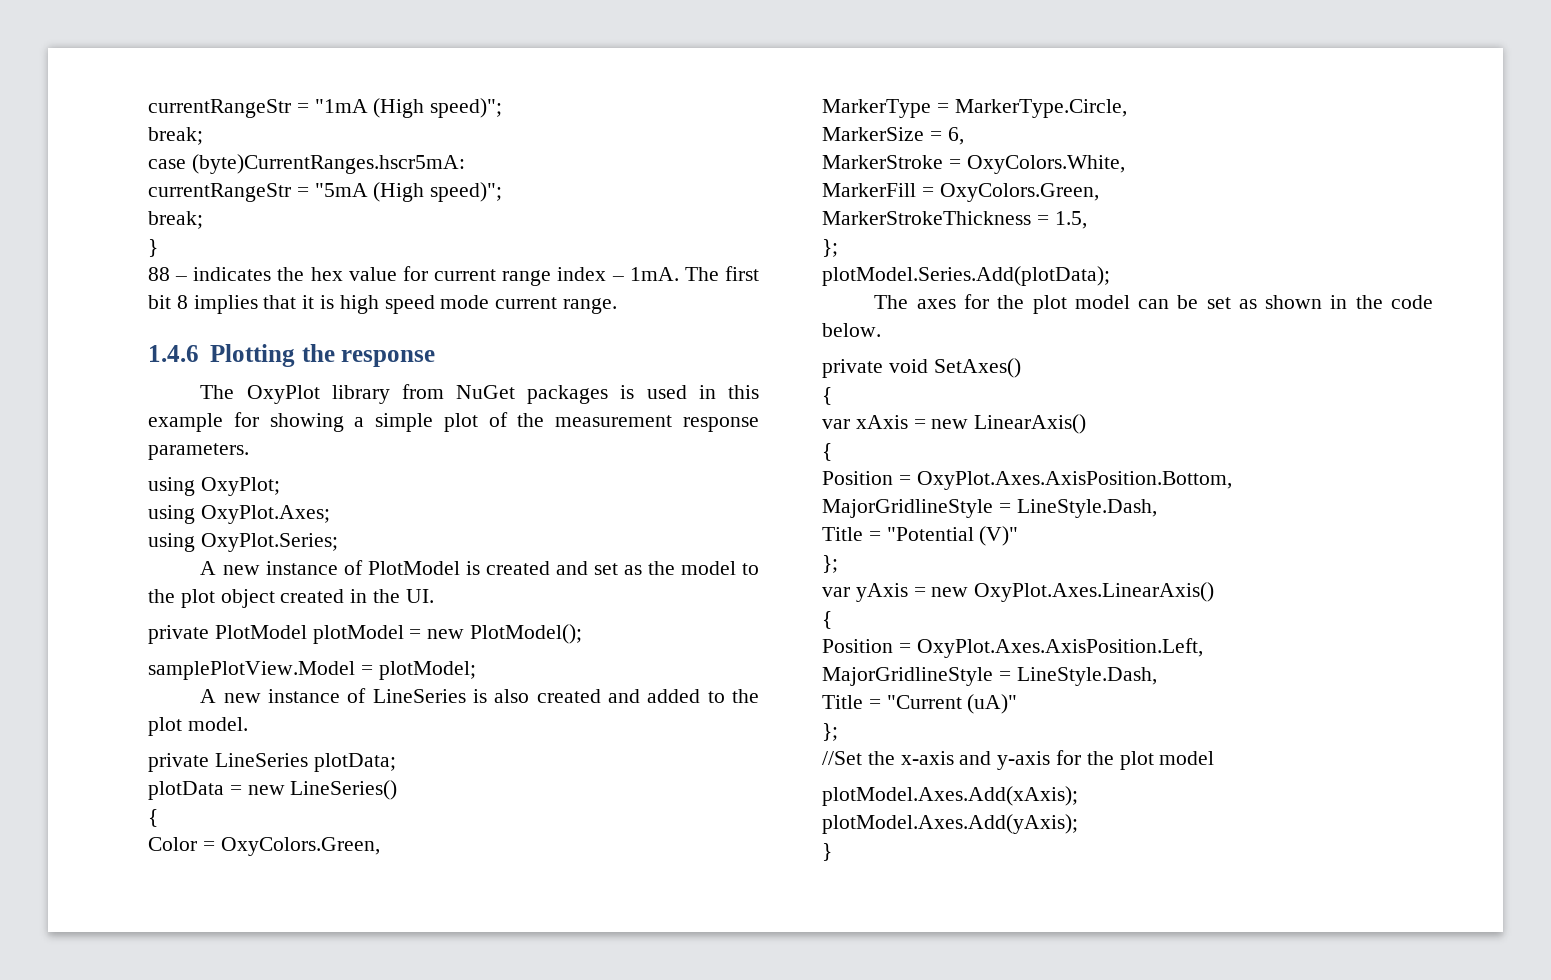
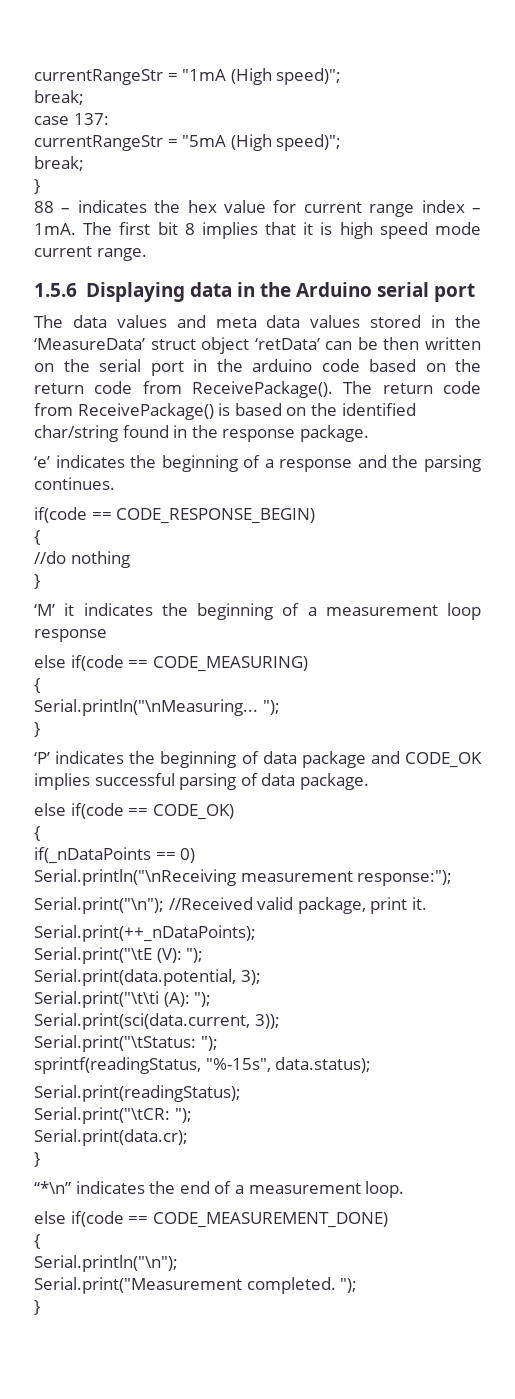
[191,154,465,174] (byte)CurrentRanges.hscr5mA: -> [73,113,109,125] 137:
[148,344,436,367] [200,384,760,404] [148,412,759,432] [148,443,249,460] [148,477,280,496] [148,505,330,524] [148,533,338,552] [200,560,759,575] [148,589,434,608] [148,624,583,644] [148,661,476,680] [200,688,759,703] [148,717,248,736] [148,753,396,772] [148,780,398,800] [148,809,158,827] [148,837,380,856] [822,99,1127,118] [822,127,964,145] [822,155,1125,174] [822,183,1099,202] [822,211,1087,229] [822,239,838,257] [822,266,1110,286] [874,294,1433,314] [822,323,881,337] [822,358,1021,378] [822,387,832,405] [822,414,1087,434] [822,443,832,461] [822,471,1232,490] [822,499,1157,518] [822,526,1019,546] [822,555,838,573] [822,582,1215,602] [822,611,832,629] [822,638,1203,658] [822,667,1157,686] [822,694,1018,714] [822,723,838,741] [822,750,1215,770] [822,786,1078,806] [822,814,1078,834] 1.4.6 Plotting the response // The OxyPlot library from NuGet packages is used in this example for showing a simple plot of the measurement response parameters. // using OxyPlot; // using OxyPlot.Axes; // using OxyPlot.Series; // A new instance of PlotModel is created and set as the model to the plot object created in the UI. // private PlotModel plotModel = new PlotModel(); // samplePlotView.Model = plotModel; // A new instance of LineSeries is also created and added to the plot model. // private LineSeries plotData; // plotData = new LineSeries() // { // Color = OxyColors.Green, // MarkerType = MarkerType.Circle, // MarkerSize = 6, // MarkerStroke = OxyColors.White, // MarkerFill = OxyColors.Green, // MarkerStrokeThickness = 1.5, // }; // plotModel.Series.Add(plotData); // The axes for the plot model can be set as shown in the code below. // private void SetAxes() // { // var xAxis = new LinearAxis() // { // Position = OxyPlot.Axes.AxisPosition.Bottom, // MajorGridlineStyle = LineStyle.Dash, // Title = "Potential (V)" // }; // var yAxis = new OxyPlot.Axes.LinearAxis() // { // Position = OxyPlot.Axes.AxisPosition.Left, // MajorGridlineStyle = LineStyle.Dash, // Title = "Current (uA)" // }; // //Set the x-axis and y-axis for the plot model // plotModel.Axes.Add(xAxis); // plotModel.Axes.Add(yAxis); -> [34,282,476,302] [34,315,482,328] [34,337,481,354] [34,359,481,376] [34,381,481,398] [34,403,416,420] [34,425,369,442] [34,455,481,472] [34,477,115,490] [34,507,316,524] [34,530,40,545] [34,551,130,568] [34,574,40,589] [34,603,481,620] [34,629,107,642] [34,655,308,672] [34,678,40,693] [34,699,280,716] [34,722,40,737] [34,751,482,768] [34,773,369,790] [34,803,234,820] [34,826,40,841] [34,847,196,864] [34,869,453,886] [34,897,427,914] [34,925,256,942] [34,947,204,964] [34,969,261,986] [34,991,212,1008] [34,1013,280,1030] [34,1035,218,1052] [34,1057,372,1074] [34,1085,241,1102] [34,1107,192,1124] [34,1129,188,1146] [34,1152,40,1167] [34,1181,405,1198] [34,1211,388,1228] [34,1234,40,1249] [34,1255,178,1272] [34,1277,358,1294] 1.5.6 Displaying data in the Arduino serial port // The data values and meta data values stored in the ‘MeasureData’ struct object ‘retData’ can be then written on the serial port in the arduino code based on the return code from ReceivePackage(). The return code from ReceivePackage() is based on the identified char/string found in the response package. // ‘e’ indicates the beginning of a response and the parsing continues. // if(code == CODE_RESPONSE_BEGIN) // { // //do nothing // } // ‘M’ it indicates the beginning of a measurement loop response // else if(code == CODE_MEASURING) // { // Serial.println("\nMeasuring... "); // } // ‘P’ indicates the beginning of data package and CODE_OK implies successful parsing of data package. // else if(code == CODE_OK) // { // if(_nDataPoints == 0) // Serial.println("\nReceiving measurement response:"); // Serial.print("\n"); //Received valid package, print it. // Serial.print(++_nDataPoints); // Serial.print("\tE (V): "); // Serial.print(data.potential, 3); // Serial.print("\t\ti (A): "); // Serial.print(sci(data.current, 3)); // Serial.print("\tStatus: "); // sprintf(readingStatus, "%-15s", data.status); // Serial.print(readingStatus); // Serial.print("\tCR: "); // Serial.print(data.cr); // } // “*\n” indicates the end of a measurement loop. // else if(code == CODE_MEASUREMENT_DONE) // { // Serial.println("\n"); // Serial.print("Measurement completed. ");

